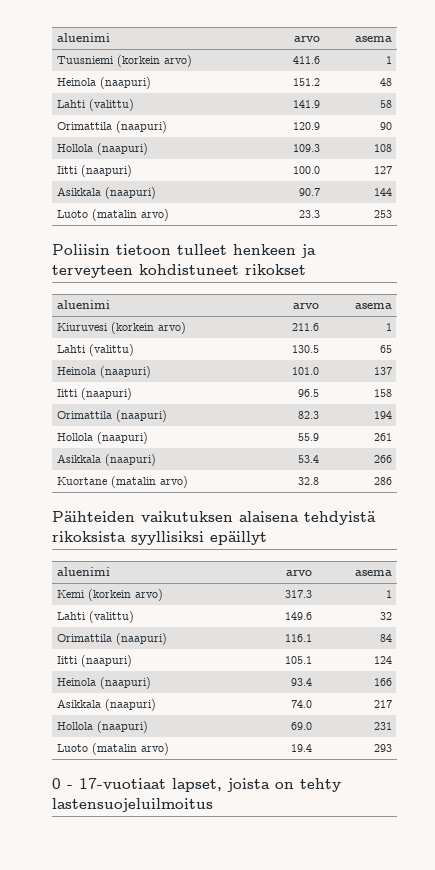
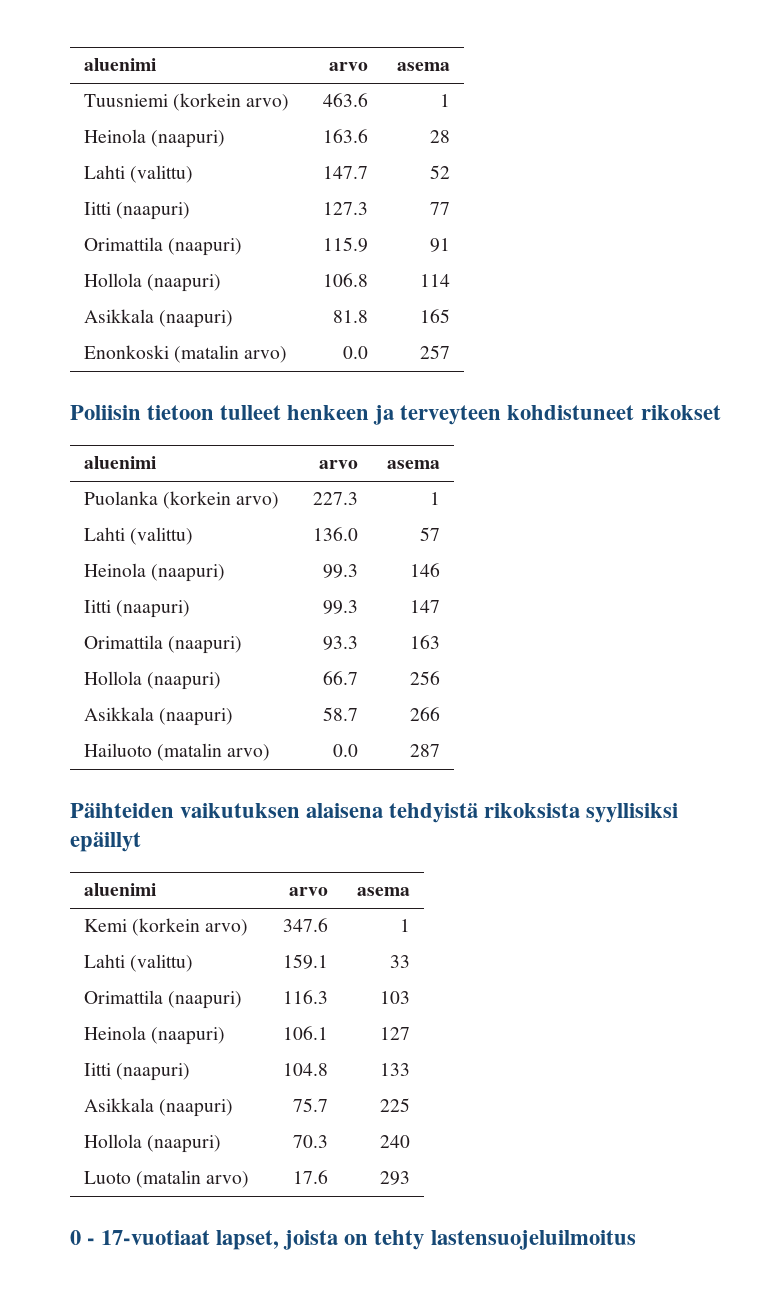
[292,56,320,64] 411.6 -> [323,93,369,107] 463.6
[292,78,320,86] [379,78,392,86] [57,99,135,111] [292,100,320,108] [379,100,392,108] [57,121,168,133] [292,122,320,130] [379,122,392,130] [57,143,149,155] [292,144,320,152] [373,144,392,152] [57,165,133,177] [292,166,320,174] [373,166,392,174] [57,187,157,199] [298,188,320,196] [373,188,392,196] [57,209,170,221] [298,210,320,218] [373,210,392,218] 151.2 | 48 // Lahti (valittu) | 141.9 | 58 // Orimattila (naapuri) | 120.9 | 90 // Hollola (naapuri) | 109.3 | 108 // Iitti (naapuri) | 100.0 | 127 // Asikkala (naapuri) | 90.7 | 144 // Luoto (matalin arvo) | 23.3 | 253 -> [323,129,369,143] [430,130,451,143] [83,165,194,183] [323,166,369,179] [430,165,451,179] [83,202,191,220] [323,202,369,215] [430,202,451,215] [83,237,243,256] [323,237,369,252] [430,238,451,252] [83,273,222,292] [323,273,369,287] [420,274,451,287] [83,309,234,328] [333,310,369,323] [420,309,451,323] [83,345,288,363] [343,346,369,359] [420,345,451,359] 163.6 | 28 // Lahti (valittu) | 147.7 | 52 // Iitti (naapuri) | 127.3 | 77 // Orimattila (naapuri) | 115.9 | 91 // Hollola (naapuri) | 106.8 | 114 // Asikkala (naapuri) | 81.8 | 165 // Enonkoski (matalin arvo) | 0.0 | 257
[57,322,187,334] [291,323,319,331] [385,323,392,331] [57,344,135,356] [291,345,319,353] [379,345,392,353] [57,366,152,378] [291,367,319,375] [373,367,392,375] [57,388,133,400] [297,389,319,397] [373,389,392,397] [57,410,168,422] [297,411,319,419] [373,411,392,419] [57,432,149,444] [297,433,319,441] [373,433,392,441] [57,454,157,466] [297,455,319,463] Kiuruvesi (korkein arvo) | 211.6 | 1 // Lahti (valittu) | 130.5 | 65 // Heinola (naapuri) | 101.0 | 137 // Iitti (naapuri) | 96.5 | 158 // Orimattila (naapuri) | 82.3 | 194 // Hollola (naapuri) | 55.9 | 261 // Asikkala (naapuri) | 53.4 -> [83,491,280,509] [313,492,359,505] [430,492,441,505] [83,527,194,545] [313,527,359,541] [420,527,441,541] [83,563,226,582] [323,564,359,578] [410,563,441,577] [83,600,191,618] [323,600,359,614] [410,600,441,613] [83,635,243,654] [323,636,359,650] [410,635,441,649] [83,671,222,690] [323,671,359,685] [410,671,441,685] [83,707,234,726] [323,707,359,721] Puolanka (korkein arvo) | 227.3 | 1 // Lahti (valittu) | 136.0 | 57 // Heinola (naapuri) | 99.3 | 146 // Iitti (naapuri) | 99.3 | 147 // Orimattila (naapuri) | 93.3 | 163 // Hollola (naapuri) | 66.7 | 256 // Asikkala (naapuri) | 58.7
[57,476,189,488] [297,477,319,485] [373,477,392,485] Kuortane (matalin arvo) | 32.8 | 286 -> [83,743,271,761] [333,744,359,757] [410,744,441,757] Hailuoto (matalin arvo) | 0.0 | 287
[284,590,312,598] [385,590,392,598] [57,611,135,623] [284,612,312,620] [379,612,392,620] [57,633,168,645] [284,634,312,642] [379,634,392,642] [57,655,133,667] [284,656,312,664] [373,656,392,664] [57,677,152,689] [290,678,312,686] [373,678,392,686] [57,699,157,711] [290,700,312,708] [373,700,392,708] [57,721,149,733] [290,722,312,730] [373,722,392,730] [57,743,170,755] [290,744,312,752] 317.3 | 1 // Lahti (valittu) | 149.6 | 32 // Orimattila (naapuri) | 116.1 | 84 // Iitti (naapuri) | 105.1 | 124 // Heinola (naapuri) | 93.4 | 166 // Asikkala (naapuri) | 74.0 | 217 // Hollola (naapuri) | 69.0 | 231 // Luoto (matalin arvo) | 19.4 -> [283,918,329,932] [400,919,411,932] [83,954,194,972] [283,954,329,969] [390,955,411,968] [83,990,243,1009] [283,990,329,1004] [380,991,411,1004] [83,1026,226,1045] [283,1026,329,1040] [380,1027,411,1040] [83,1063,191,1081] [283,1063,329,1076] [380,1063,411,1076] [83,1098,234,1117] [293,1098,329,1112] [380,1098,411,1112] [83,1134,222,1153] [293,1135,329,1148] [380,1135,411,1148] [83,1170,250,1188] [293,1170,329,1184] 347.6 | 1 // Lahti (valittu) | 159.1 | 33 // Orimattila (naapuri) | 116.3 | 103 // Heinola (naapuri) | 106.1 | 127 // Iitti (naapuri) | 104.8 | 133 // Asikkala (naapuri) | 75.7 | 225 // Hollola (naapuri) | 70.3 | 240 // Luoto (matalin arvo) | 17.6

